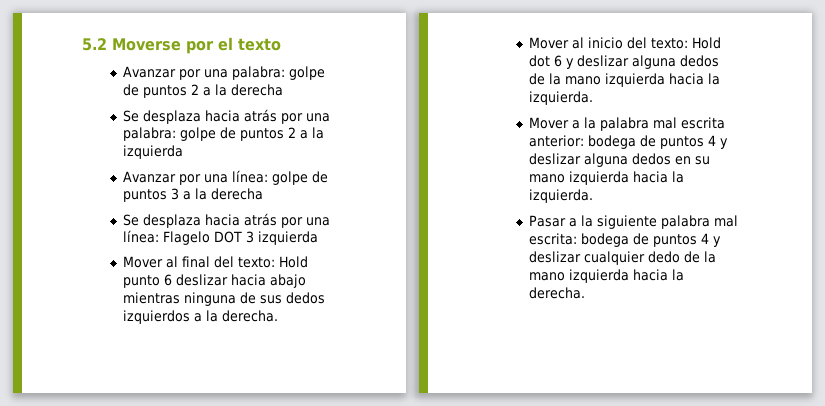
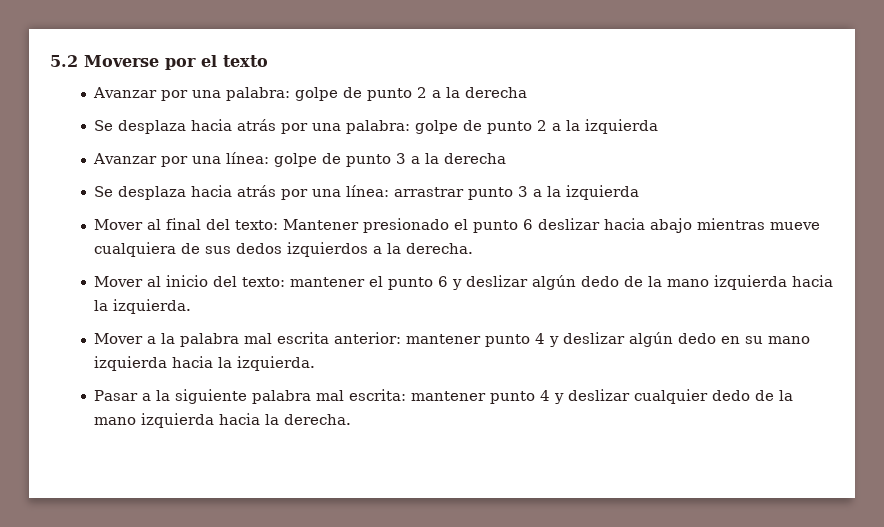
[142,85,187,98] puntos -> [367,88,413,101] punto
[239,128,284,141] puntos -> [487,121,533,134] punto
[122,189,167,202] puntos -> [346,154,392,167] punto
[162,231,254,245] Flagelo DOT 3 -> [394,186,562,200] arrastrar punto 3 a la
[278,256,308,268] Hold -> [283,218,469,233] Mantener presionado el
[183,292,236,306] ninguna -> [770,222,821,230] [94,242,177,257] mueve cualquiera
[691,37,721,49] [528,55,550,67] Hold dot -> [290,276,434,290] mantener el punto
[631,55,719,69] alguna dedos -> [532,275,620,290] algún dedo
[587,135,728,149] [528,153,671,167] bodega de puntos 4 y deslizar alguna dedos -> [406,332,717,347] mantener punto 4 y deslizar algún dedo
[580,233,697,247] bodega de puntos -> [411,391,536,404] mantener punto

